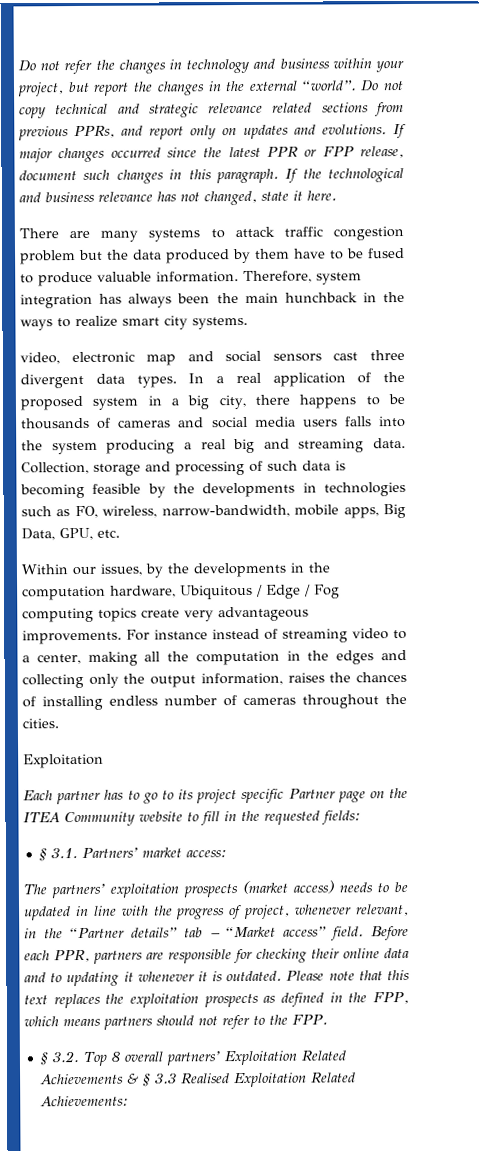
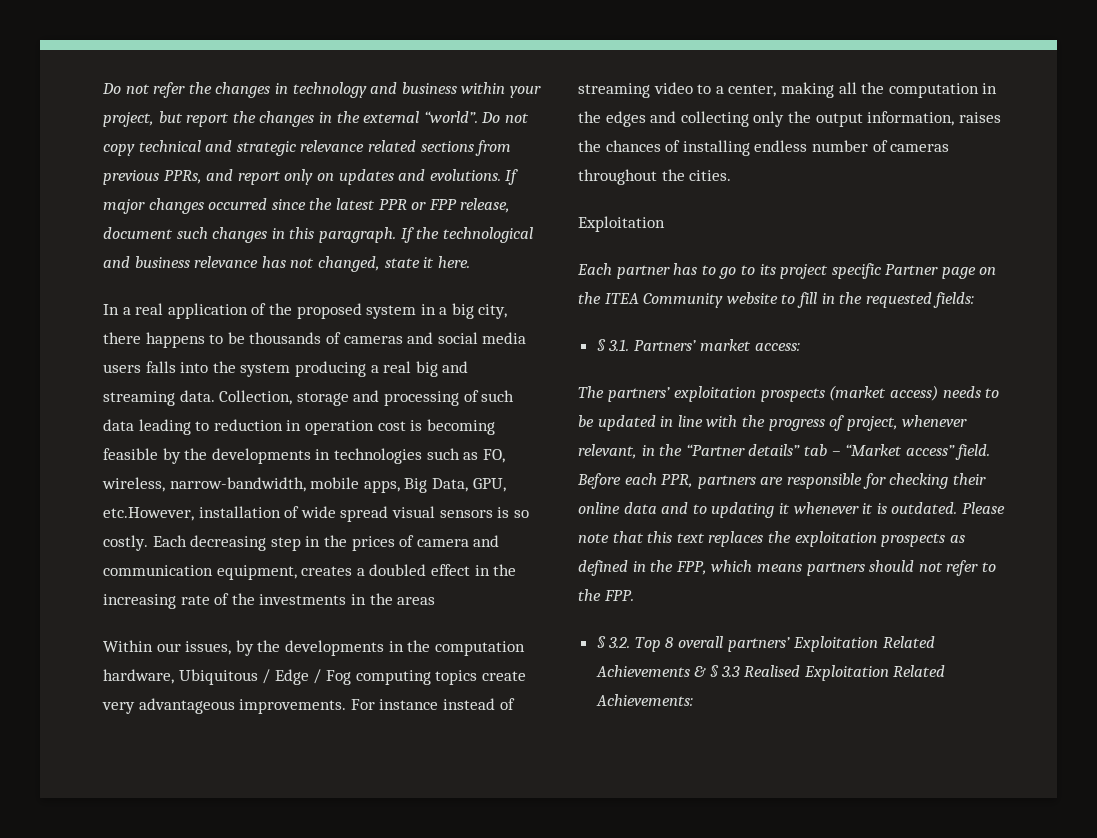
[19,226,404,242] [20,248,405,265] [20,270,362,287] [20,292,405,309] [20,315,248,331] [20,350,405,366] [20,373,177,389] There are many systems to attack traffic congestion problem but the data produced by them have to be fused to produce valuable information. Therefore, system integration has always been the main hunchback in the ways to realize smart city systems. // video, electronic map and social sensors cast three divergent data types. -> (470, 262) none
(331, 465) none -> [138,419,406,435] leading to reduction in operation cost
[97,529,120,538] etc. -> [103,506,529,522] [103,535,500,551] [103,564,517,580] [103,593,436,609] etc.However, installation of wide spread visual sensors is so costly. Each decreasing step in the prices of camera and communication equipment, creates a doubled effect in the increasing rate of the investments in the areas

